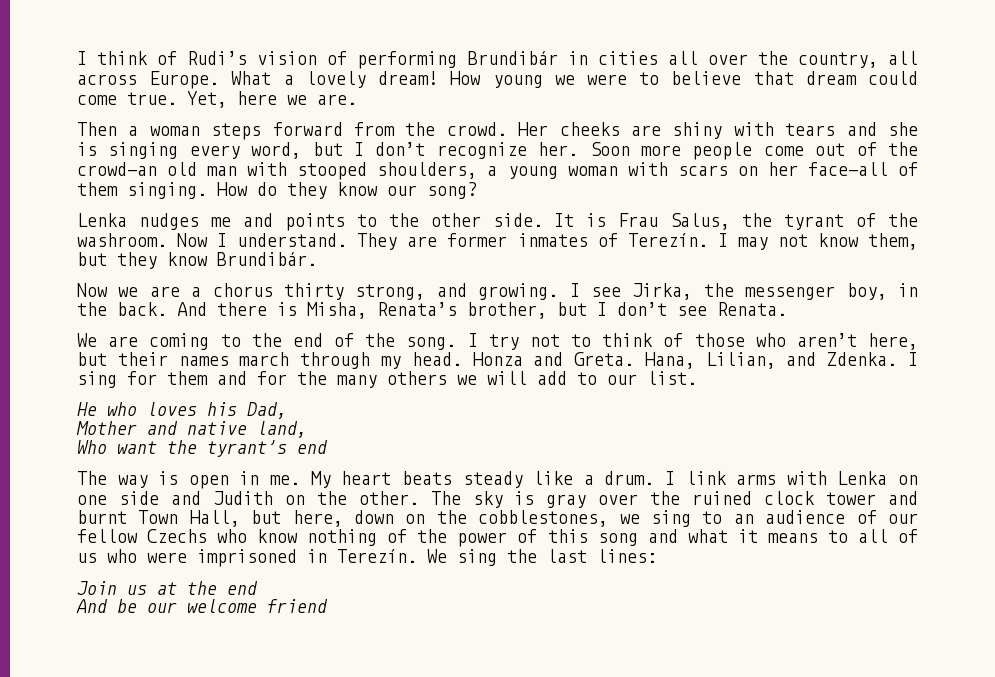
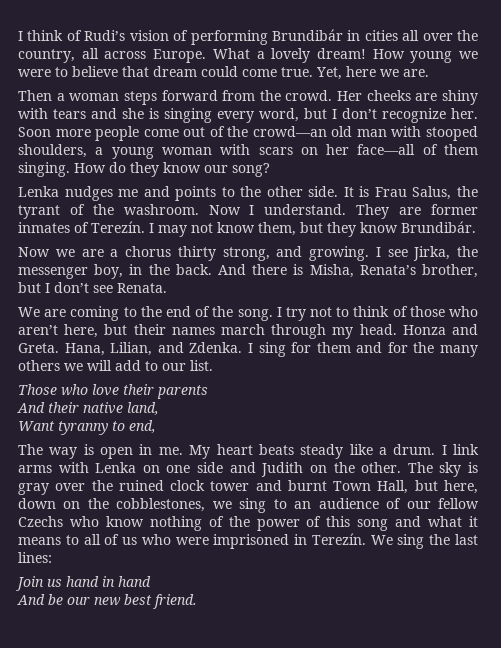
[77,402,287,419] [76,421,307,438] [77,440,328,457] He who loves his Dad, // Mother and native land, // Who want the tyrant’s end -> [18,384,208,399] [17,402,159,416] [18,420,156,435] Those who love their parents // And their native land, // Want tyranny to end,
[157,581,258,595] at the end -> [66,576,151,587] hand in hand
[187,599,328,613] welcome friend -> [94,594,197,609] new best friend.

